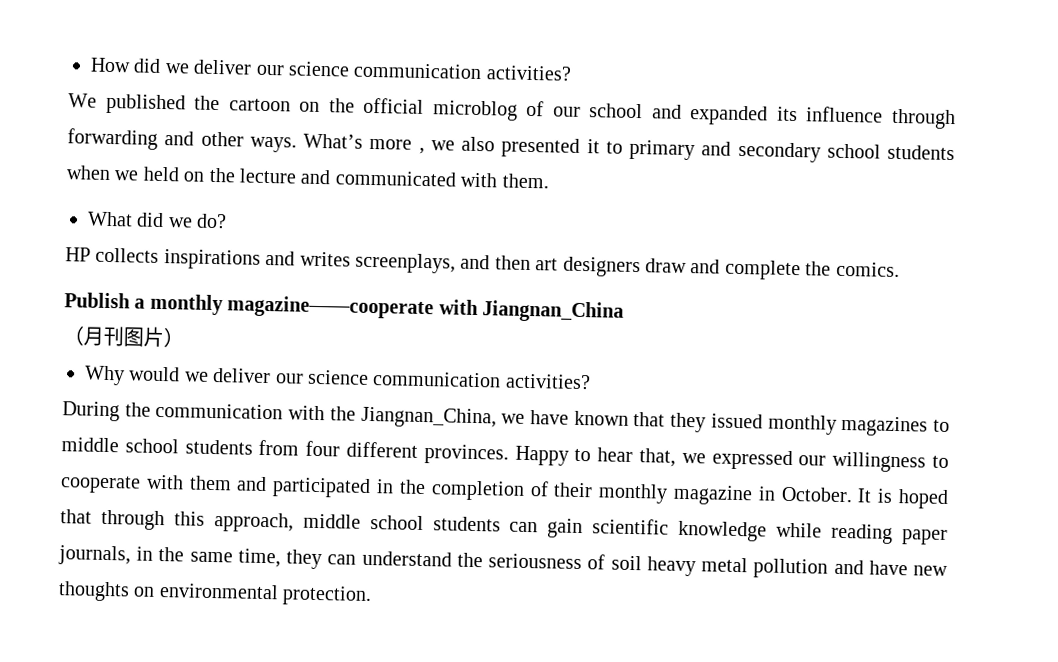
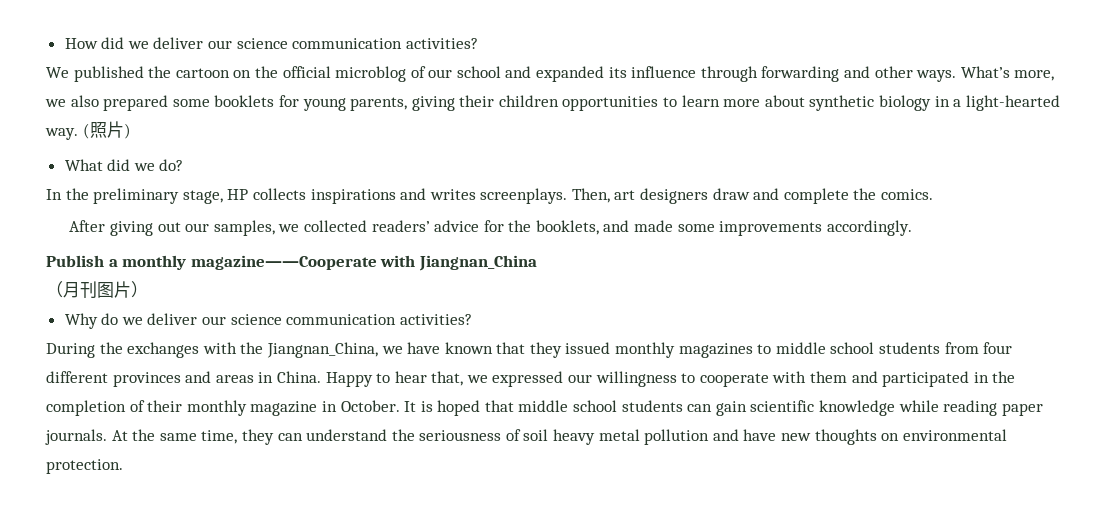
[369,136,955,163] [66,165,549,189] more , we also presented it to primary and secondary school students when we held on the lecture and communicated with them. -> [1014,70,1055,81] [45,95,1060,111] [45,121,131,140] more, we also prepared some booklets for young parents, giving their children opportunities to learn more about synthetic biology in a light-hearted way. (照片)
(228, 221) none -> [46,188,223,204] In the preliminary stage,
[355,252,531,274] screenplays, and then -> [480,188,610,204] screenplays. Then,
(900, 269) none -> [69,220,912,236] // After giving out our samples, we collected readers’ advice for the booklets, and made some improvements accordingly.
[227,295,435,320] magazine——cooperate -> [190,255,377,270] magazine——Cooperate
[128,366,181,382] would -> [101,313,119,325] do
[155,402,284,420] communication -> [127,342,200,358] exchanges
[423,444,509,465] provinces. -> [112,371,321,387] provinces and areas in China.
[100,509,294,533] through this approach, -> (514, 406) none
[58,545,154,566] journals, in -> [45,429,128,445] journals. At

